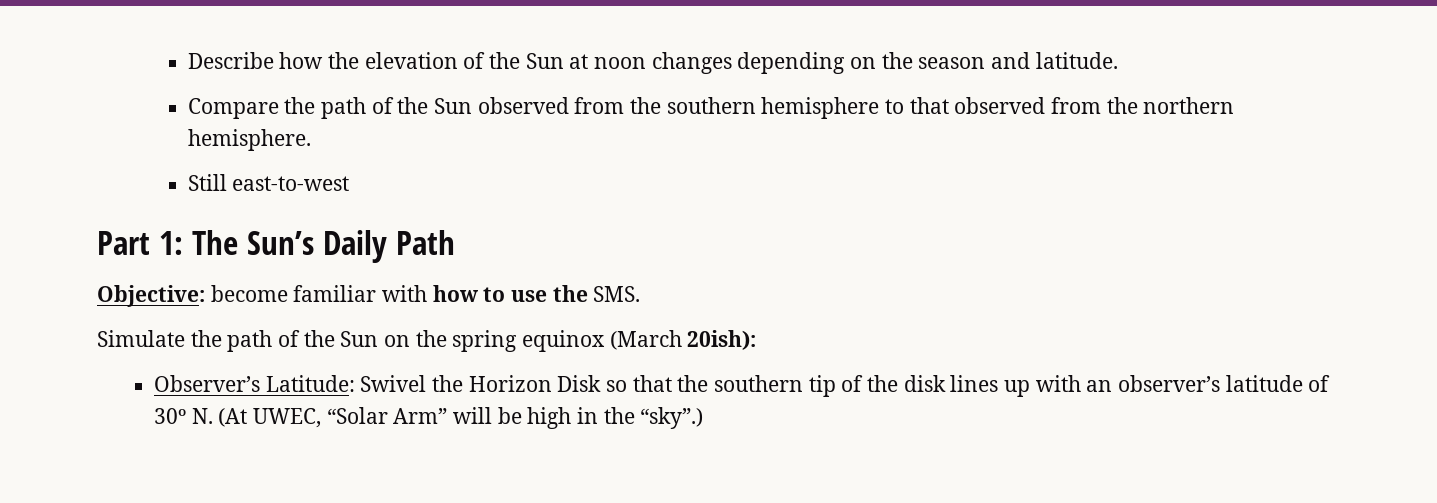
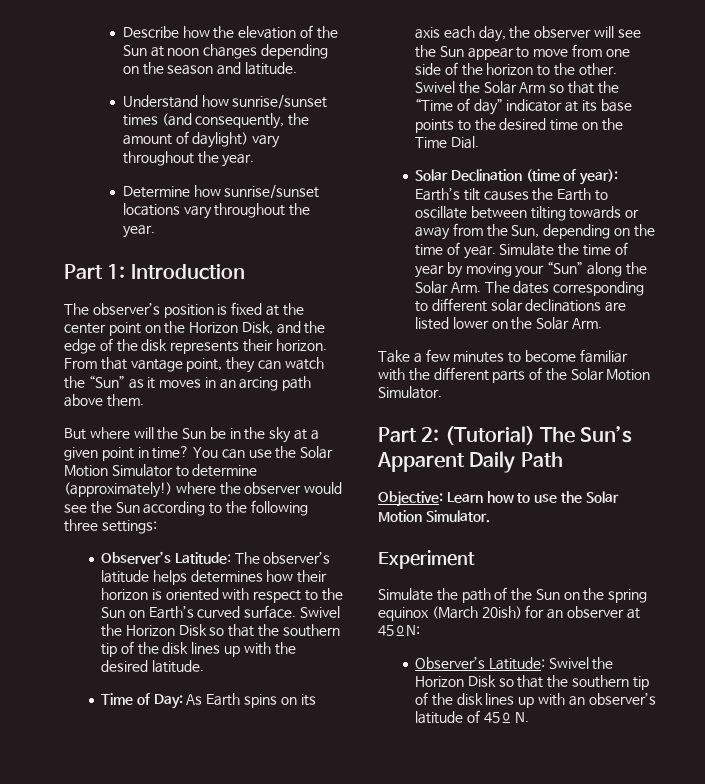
[187,97,1235,119] [187,129,311,151] [187,174,350,191] [97,231,183,255] Compare the path of the Sun observed from the southern hemisphere to that observed from the northern hemisphere. // Still east-to-west // Part 1: -> [122,95,328,109] [122,113,310,129] [122,131,281,148] [122,151,255,167] [122,185,320,199] [122,203,311,219] [122,225,155,238] [64,264,245,280] [64,302,304,318] [64,321,326,336] [64,338,327,354] [64,357,324,373] [64,375,312,391] [64,394,144,407] [64,427,319,443] [64,446,334,461] [64,464,258,477] [64,482,343,498] [64,500,308,516] [64,519,157,534] [101,551,331,564] [101,570,328,585] [101,588,343,603] [101,605,341,619] [101,624,340,637] [101,641,296,657] [101,660,204,673] [101,693,316,709] [415,26,641,42] [415,44,630,60] [415,62,617,76] [415,81,619,94] [415,98,632,115] [415,118,623,133] [415,136,479,149] [415,169,619,185] [415,187,609,201] [415,206,640,221] [415,223,655,240] [415,242,628,259] [415,261,647,278] [415,281,645,296] [415,298,627,312] [415,317,603,330] [378,349,628,363] [378,367,651,383] [378,386,442,399] [378,426,535,445] Understand how sunrise/sunset times (and consequently, the amount of daylight) vary throughout the year. // Determine how sunrise/sunset locations vary throughout the year. // Part 1: Introduction // The observer’s position is fixed at the center point on the Horizon Disk, and the edge of the disk represents their horizon. From that vantage point, they can watch the “Sun” as it moves in an arcing path above them. // But where will the Sun be in the sky at a given point in time? You can use the Solar Motion Simulator to determine (approximately!) where the observer would see the Sun according to the following three settings: // Observer’s Latitude: The observer’s latitude helps determines how their horizon is oriented with respect to the Sun on Earth’s curved surface. Swivel the Horizon Disk so that the southern tip of the disk lines up with the desired latitude. // Time of Day: As Earth spins on its axis each day, the observer will see the Sun appear to move from one side of the horizon to the other. Swivel the Solar Arm so that the “Time of day” indicator at its base points to the desired time on the Time Dial. // Solar Declination (time of year): Earth’s tilt causes the Earth to oscillate between tilting towards or away from the Sun, depending on the time of year. Simulate the time of year by moving your “Sun” along the Solar Arm. The dates corresponding to different solar declinations are listed lower on the Solar Arm. // Take a few minutes to become familiar with the different parts of the Solar Motion Simulator. // Part 2: (Tutorial)
(314, 243) none -> [377,452,465,472] Apparent
[210,285,428,302] become familiar with -> [446,492,483,503] Learn
[593,286,641,302] SMS. -> [585,491,619,503] [378,510,490,523] [378,550,475,569] Solar Motion Simulator. // Experiment
[687,330,757,350] 20ish): -> [481,605,640,619] [378,625,420,636] 20ish) for an observer at 45ºN:
[153,407,704,429] 30º N. (At UWEC, “Solar Arm” will be high in the “sky”.) -> [483,712,530,723] 45º N.

